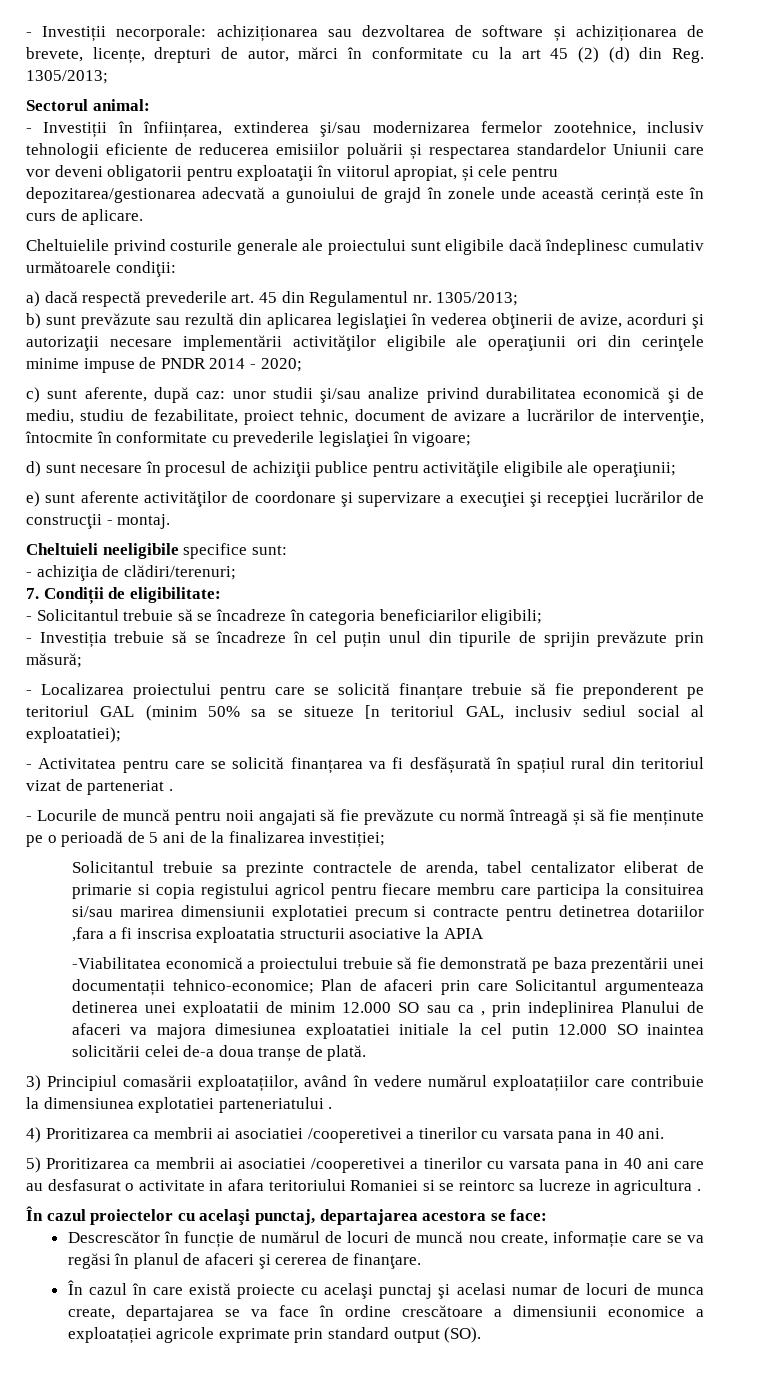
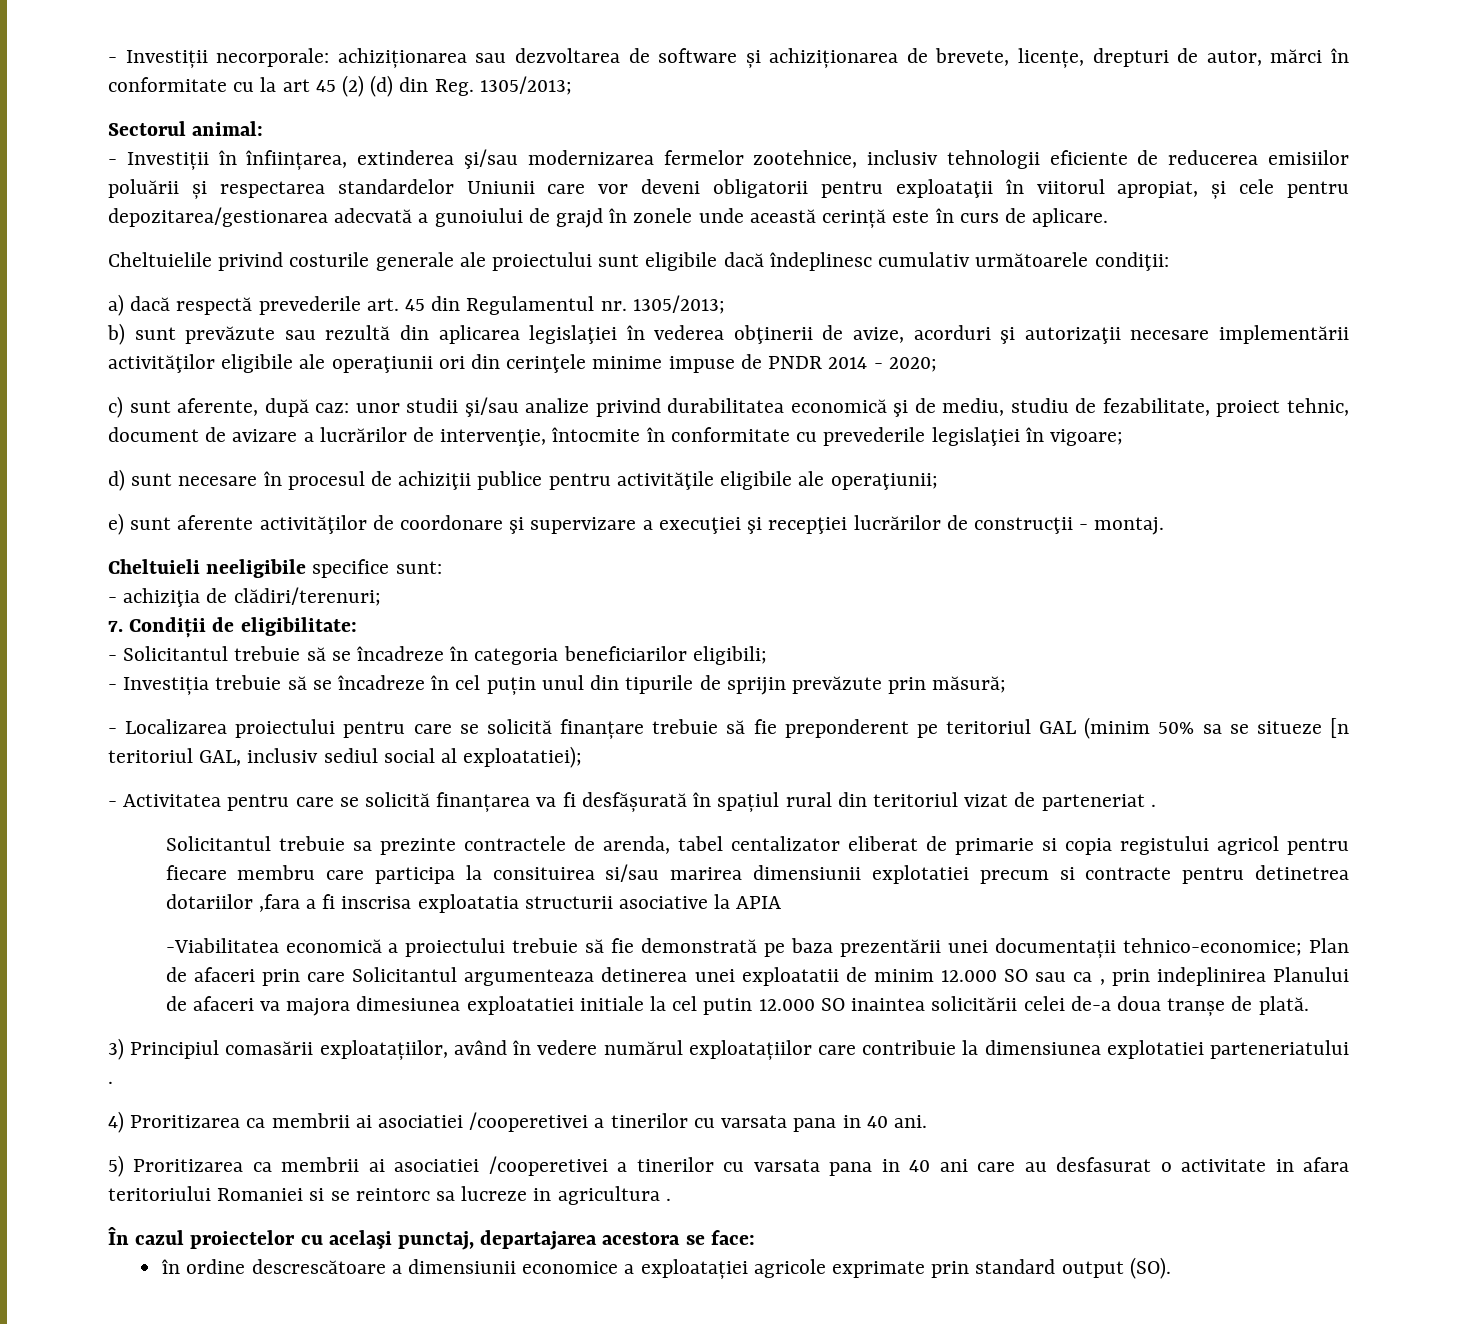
[26,809,704,826] [26,831,386,848] // - Locurile de muncă pentru noii angajati să fie prevăzute cu normă întreagă și să fie menținute pe o perioadă de 5 ani de la finalizarea investiției; -> (1156, 805) none
[67,1231,704,1248] [67,1253,422,1269] [67,1280,704,1299] [67,1305,309,1321] Descrescător în funcție de numărul de locuri de muncă nou create, informație care se va regăsi în planul de afaceri şi cererea de finanţare. // În cazul în care există proiecte cu acelaşi punctaj şi acelasi numar de locuri de munca create, departajarea se va face -> (755, 1237) none
[401,1305,483,1317] crescătoare -> [251,1259,386,1274] descrescătoare

